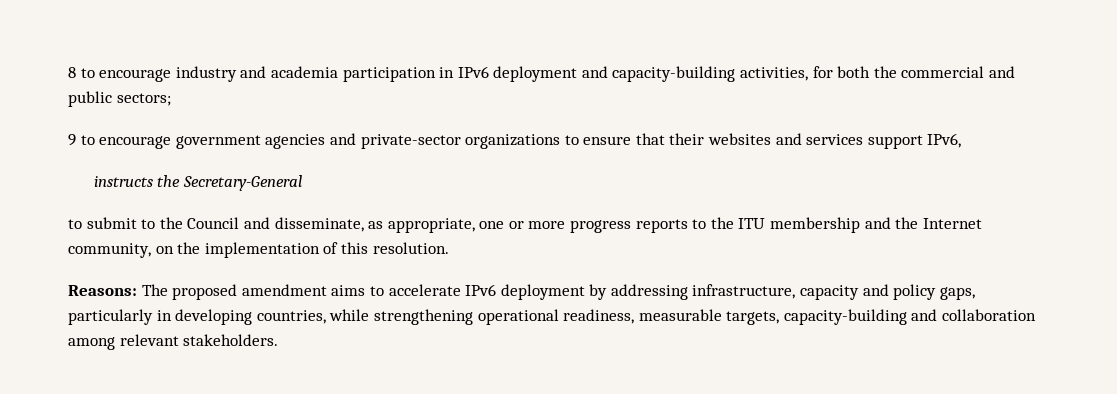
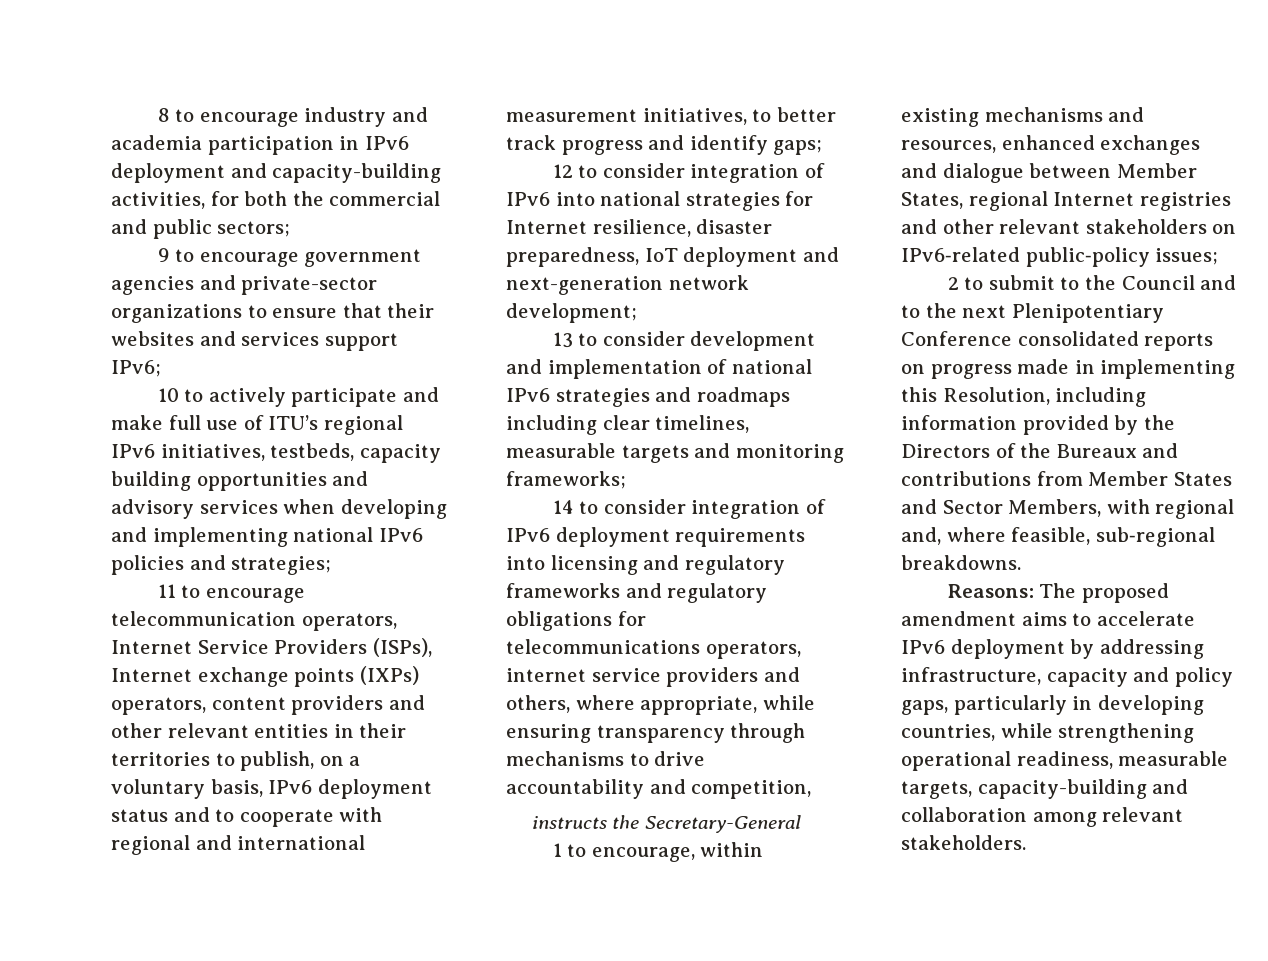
[927,133,962,148] [93,175,302,191] IPv6, // instructs the Secretary-General // -> [111,360,161,377] [157,387,439,407] [111,415,403,435] [111,443,441,463] [111,471,369,491] [111,499,447,519] [111,527,423,547] [111,555,332,575] [157,584,305,603] [111,611,397,631] [111,638,432,657] [111,666,419,687] [111,695,425,715] [111,723,407,738] [111,751,361,771] [111,779,432,799] [111,807,383,827] [111,835,366,855] [506,107,836,125] [506,135,823,155] [552,163,825,183] [506,191,814,211] [506,219,773,237] [506,247,839,267] [506,275,749,295] [506,303,637,323] [552,331,816,351] [506,359,812,379] [506,387,790,407] [506,415,750,435] [506,443,844,463] [506,471,626,489] [552,499,826,519] [506,527,806,547] [506,555,785,575] [506,583,768,603] [506,611,646,631] [506,639,801,659] [506,667,800,687] [506,695,815,715] [506,723,806,743] [506,751,706,766] [506,779,812,799] [531,815,801,833] [552,842,764,862] [901,107,1145,127] [901,135,1201,155] [901,163,1197,183] [901,191,1231,211] [901,219,1237,234] [901,247,1219,267] [947,277,959,290] IPv6; // 10 to actively participate and make full use of ITU’s regional IPv6 initiatives, testbeds, capacity building opportunities and advisory services when developing and implementing national IPv6 policies and strategies; // 11 to encourage telecommunication operators, Internet Service Providers (ISPs), Internet exchange points (IXPs) operators, content providers and other relevant entities in their territories to publish, on a voluntary basis, IPv6 deployment status and to cooperate with regional and international measurement initiatives, to better track progress and identify gaps; // 12 to consider integration of IPv6 into national strategies for Internet resilience, disaster preparedness, IoT deployment and next-generation network development; // 13 to consider development and implementation of national IPv6 strategies and roadmaps including clear timelines, measurable targets and monitoring frameworks; // 14 to consider integration of IPv6 deployment requirements into licensing and regulatory frameworks and regulatory obligations for telecommunications operators, internet service providers and others, where appropriate, while ensuring transparency through mechanisms to drive accountability and competition, // instructs the Secretary-General // 1 to encourage, within existing mechanisms and resources, enhanced exchanges and dialogue between Member States, regional Internet registries and other relevant stakeholders on IPv6‑related public‑policy issues; // 2
[274,217,982,233] [68,242,449,258] disseminate, as appropriate, one or more progress reports to the ITU membership and the Internet community, on the implementation of this resolution. -> [901,303,1164,323] [901,331,1214,351] [901,359,1236,379] [901,387,1147,407] [901,415,1175,435] [901,443,1179,458] [901,471,1232,486] [901,499,1235,519] [901,527,1215,547] [901,555,1021,570] to the next Plenipotentiary Conference consolidated reports on progress made in implementing this Resolution, including information provided by the Directors of the Bureaux and contributions from Member States and Sector Members, with regional and, where feasible, sub‑regional breakdowns.

